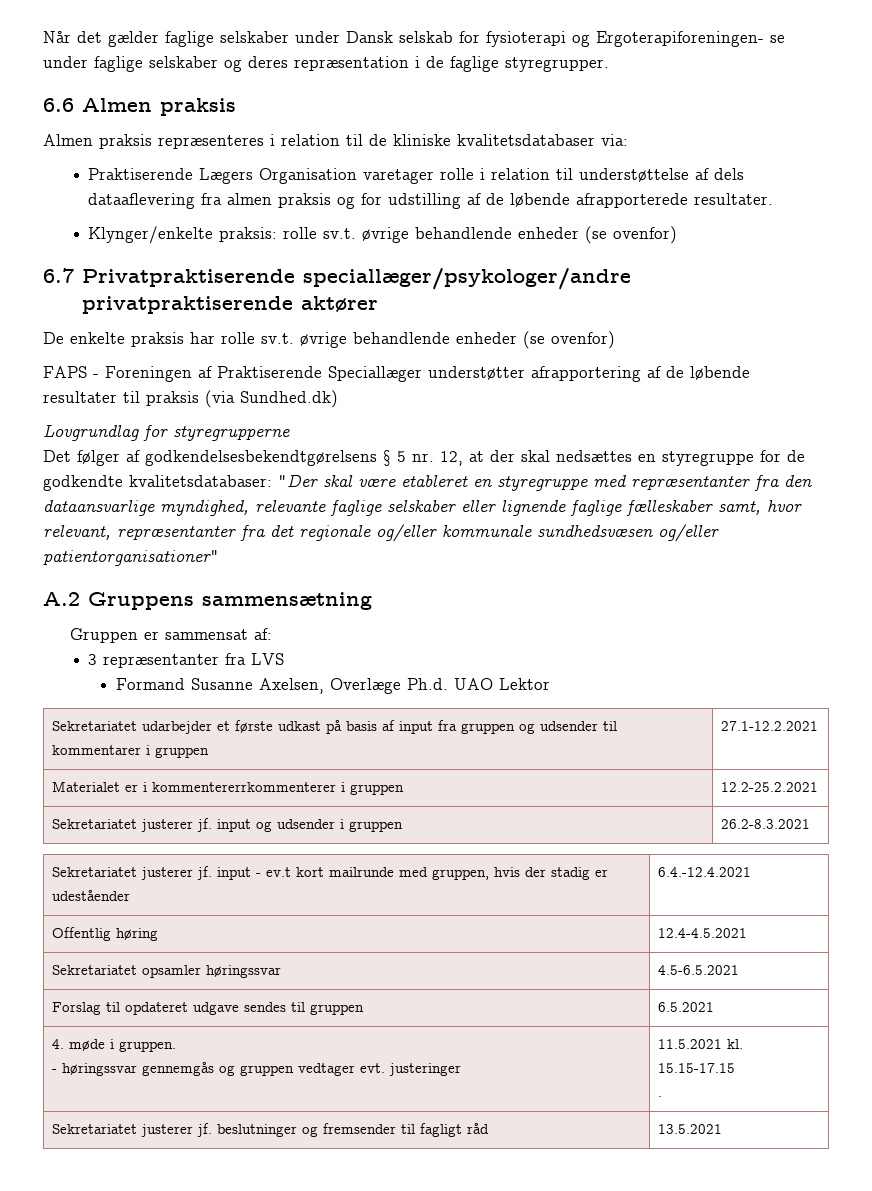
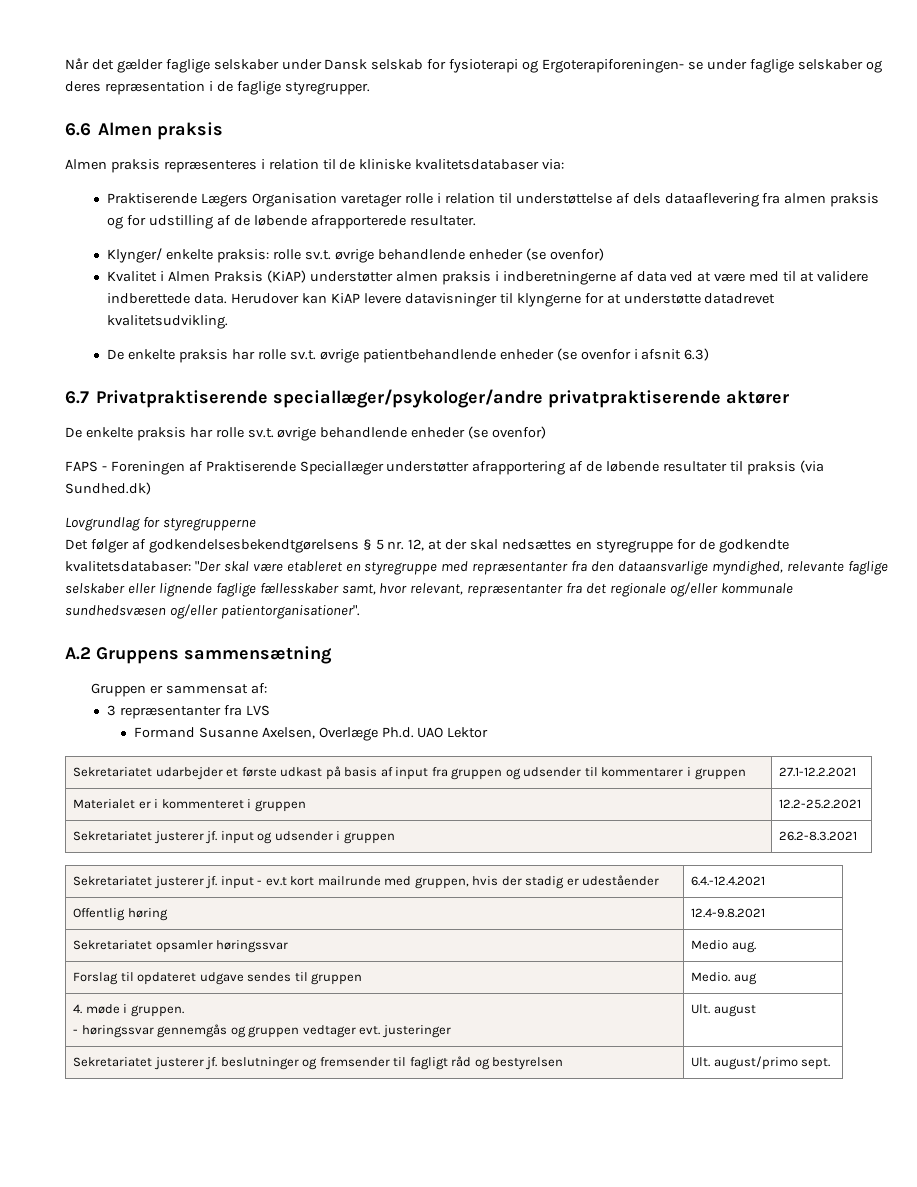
[88,226,214,244] Klynger/enkelte -> [107,248,214,263] Klynger/ enkelte
(678, 235) none -> [107,270,868,285] [107,293,776,307] [107,315,229,329] [107,348,710,363] // Kvalitet i Almen Praksis (KiAP) understøtter almen praksis i indberetningerne af data ved at være med til at validere indberettede data. Herudover kan KiAP levere datavisninger til klyngerne for at understøtte datadrevet kvalitetsudvikling. // De enkelte praksis har rolle sv.t. øvrige patientbehandlende enheder (se ovenfor i afsnit 6.3)
[626,500,713,516] fælleskaber -> [259,583,339,594] fællesskaber
[43,550,219,566] patientorganisationer" -> [220,605,360,619] patientorganisationer".
[151,782,336,792] kommentererrkommenterer -> [161,799,244,809] kommenteret
[657,928,747,938] 12.4-4.5.2021 -> [691,908,766,918] 12.4-9.8.2021
[657,965,739,975] 4.5-6.5.2021 -> [691,940,756,953] Medio aug.
[657,1002,714,1012] 6.5.2021 -> [691,972,757,985] Medio. aug
[657,1039,743,1049] [657,1063,735,1073] [657,1096,662,1097] 11.5.2021 kl. 15.15-17.15 // . -> [691,1004,756,1017] Ult. august
[657,1124,722,1134] | 13.5.2021 -> [474,1057,564,1070] [691,1056,831,1070] og bestyrelsen | Ult. august/primo sept.

